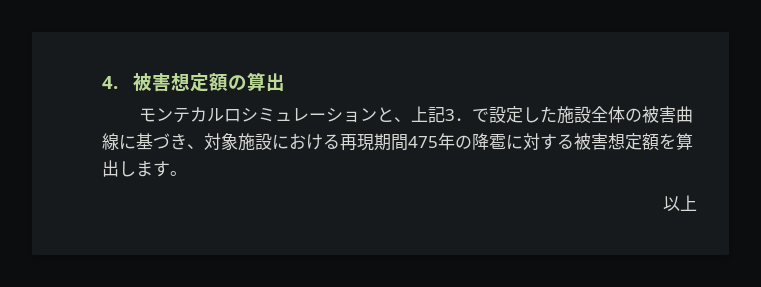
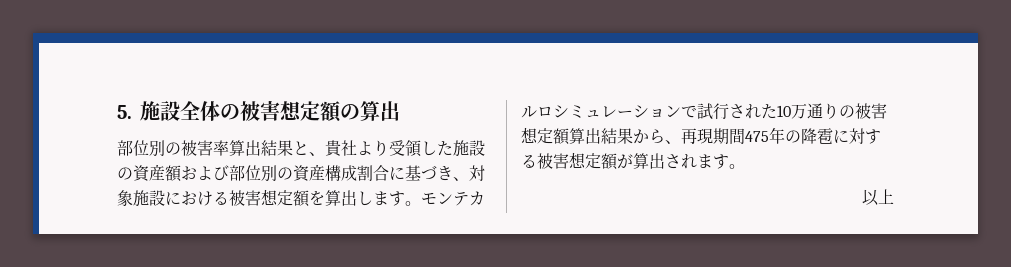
[102,76,118,89] 4. -> [117,101,240,121] 5.施設全体の
(286, 82) none -> [117,140,485,157] [117,164,485,182] [117,189,421,207] 部位別の被害率算出結果と、貴社より受領した施設の資産額および部位別の資産構成割合に基づき、対象施設における被害想定額を算出します。
[376,106,693,124] [102,133,340,151] と、上記3．で設定した施設全体の被害曲線に基づき、対象施設における -> [681,103,887,120] [521,127,681,145] で試行された10万通りの被害想定額算出結果から、
[659,133,693,150] [102,160,136,177] を算出し -> [617,153,697,169] が算出され

